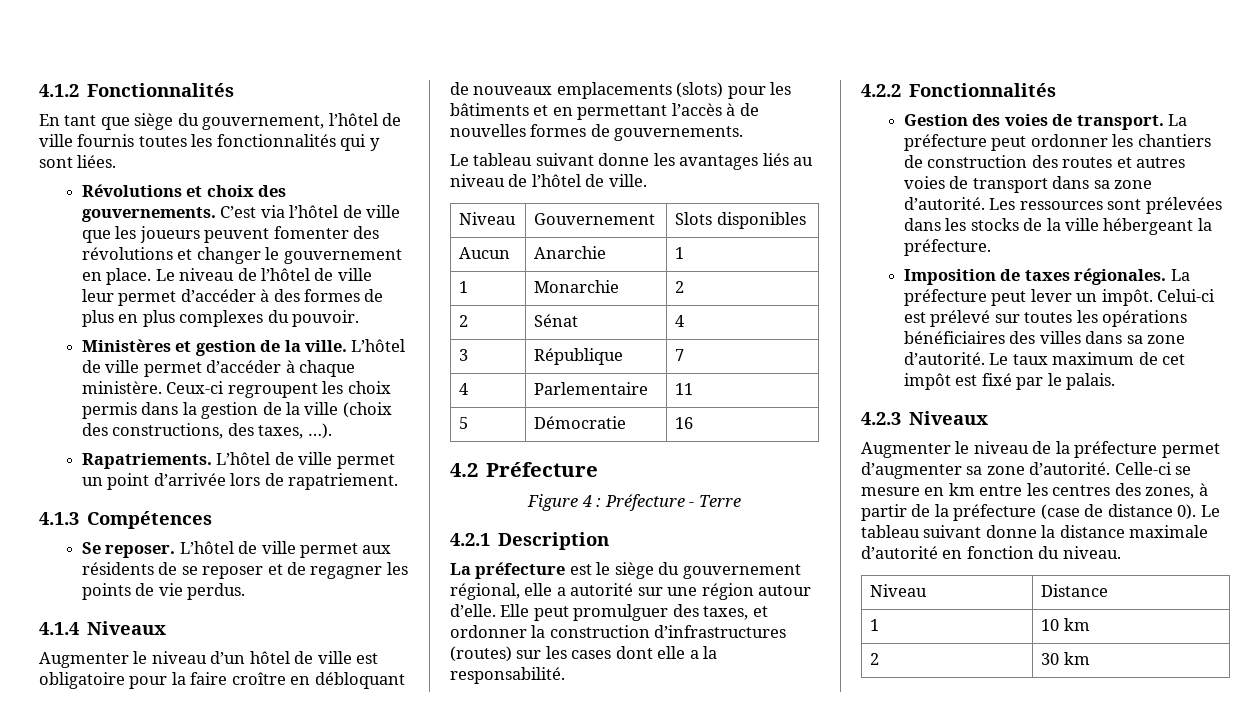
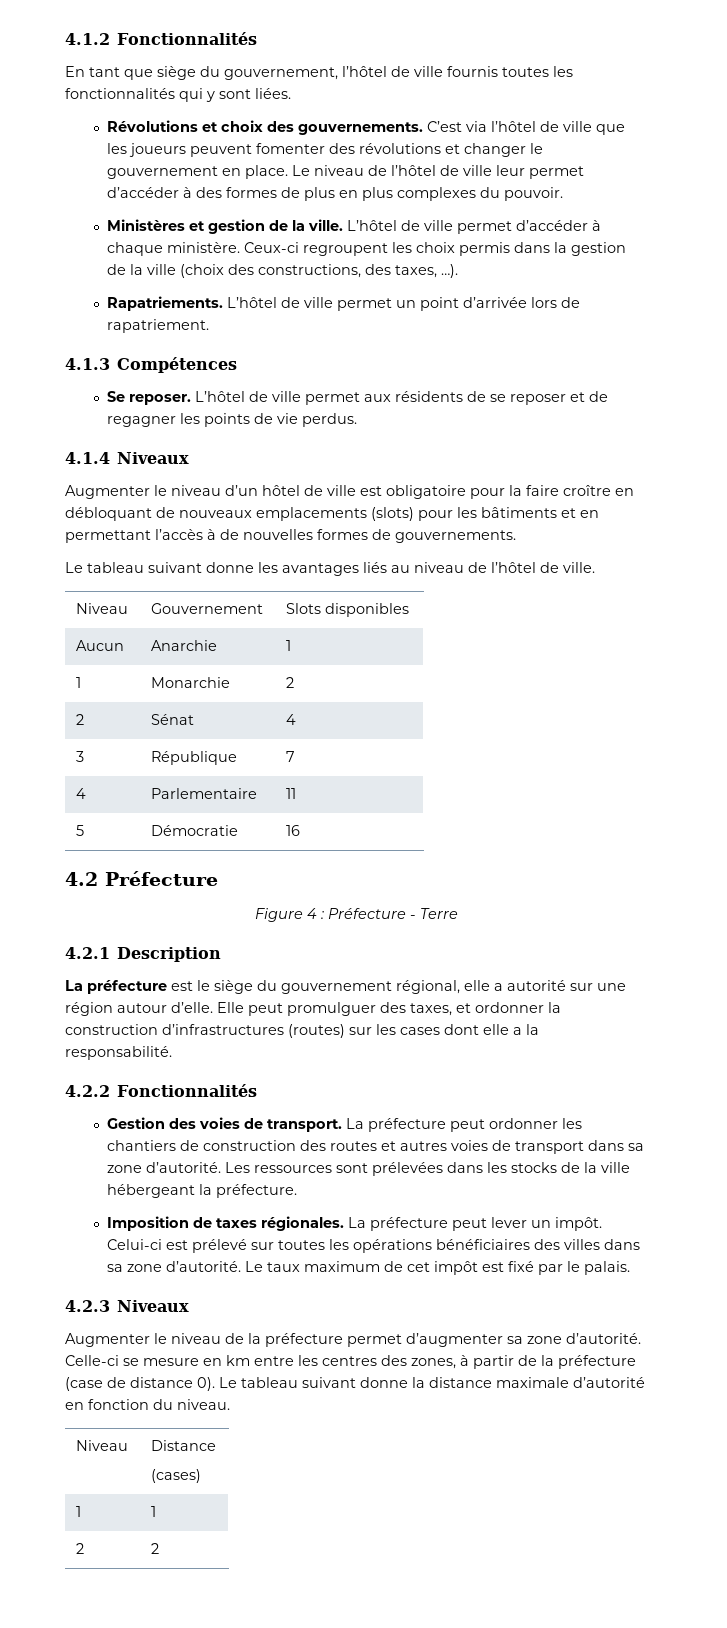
[870,619,880,631] [1041,618,1090,631] [870,653,880,665] [1041,652,1090,665] // 1 | 10 km // 2 | 30 km -> [151,1469,202,1483] [76,1506,82,1517] [151,1506,157,1517] [76,1543,85,1554] [151,1543,160,1554] // (cases) // 1 | 1 // 2 | 2

